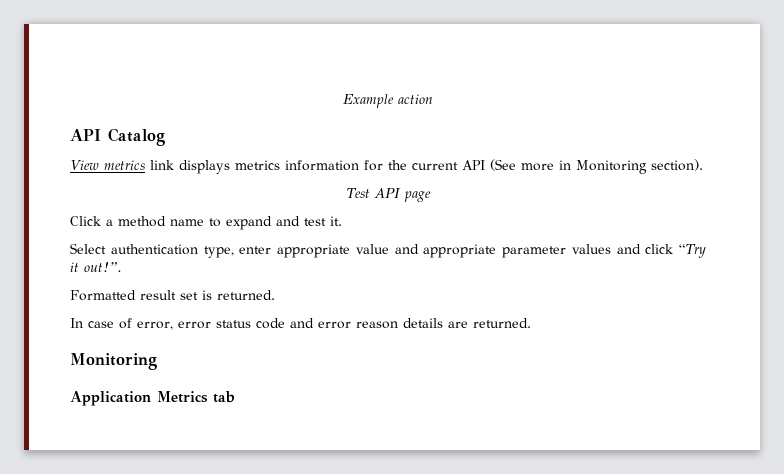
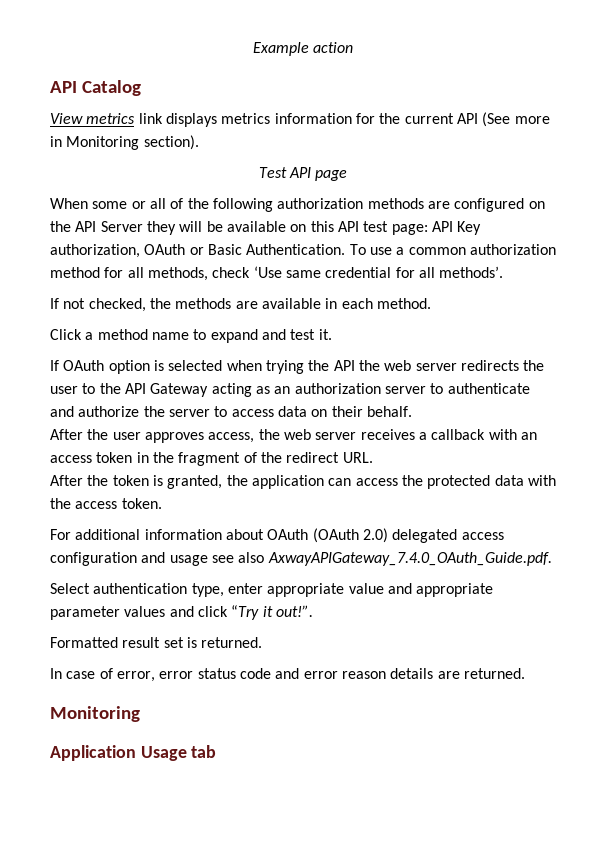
(431, 196) none -> [50,198,545,212] [50,221,482,235] [50,244,556,258] [50,266,504,281] [50,298,431,312] // When some or all of the following authorization methods are configured on the API Server they will be available on this API test page: API Key authorization, OAuth or Basic Authentication. To use a common authorization method for all methods, check ‘Use same credential for all methods’. // If not checked, the methods are available in each method.
(342, 221) none -> [50,360,545,374] [50,383,530,397] [50,406,412,417] [50,429,537,443] [50,452,373,466] [50,475,556,489] [50,498,162,509] [50,528,504,543] [50,552,552,566] // If OAuth option is selected when trying the API the web server redirects the user to the API Gateway acting as an authorization server to authenticate and authorize the server to access data on their behalf. // After the user approves access, the web server receives a callback with an access token in the fragment of the redirect URL. // After the token is granted, the application can access the protected data with the access token. // For additional information about OAuth (OAuth 2.0) delegated access configuration and usage see also AxwayAPIGateway_7.4.0_OAuth_Guide.pdf.
[157,391,208,403] Metrics -> [140,746,187,761] Usage

